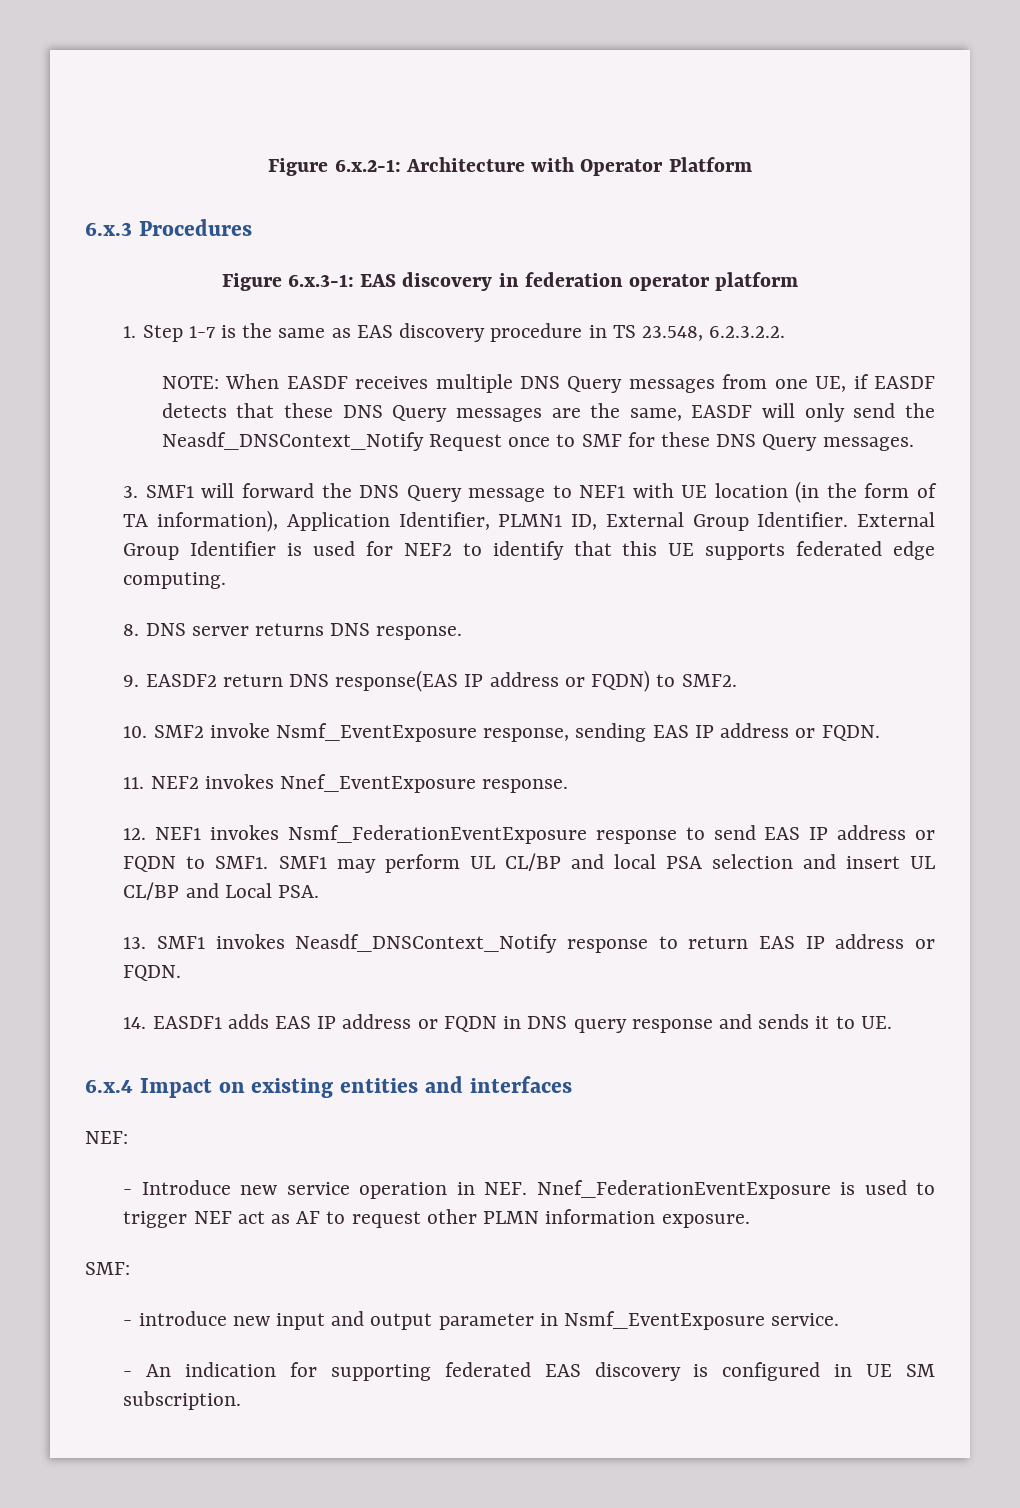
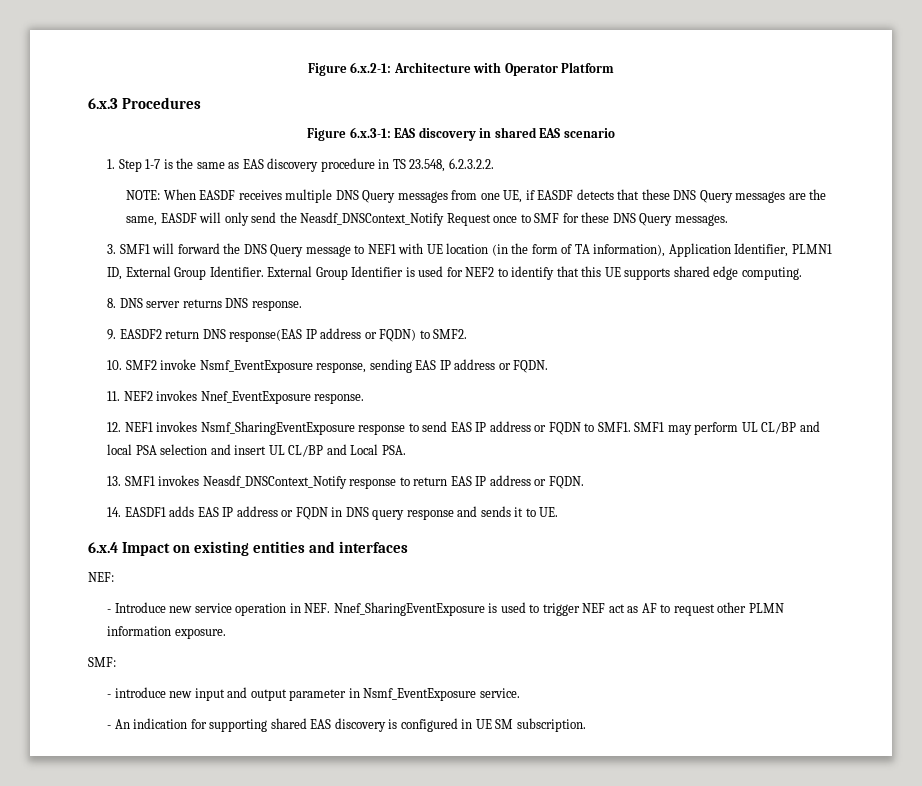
[524,272,799,291] federation operator platform -> [494,127,615,138] shared EAS scenario
[796,541,883,556] federated -> [673,266,710,277] shared
[287,825,587,844] Nsmf_FederationEventExposure -> [200,421,355,435] Nsmf_SharingEventExposure
[536,1180,831,1199] Nnef_FederationEventExposure -> [333,602,485,616] Nnef_SharingEventExposure
[444,1362,531,1377] federated -> [270,718,307,729] shared

